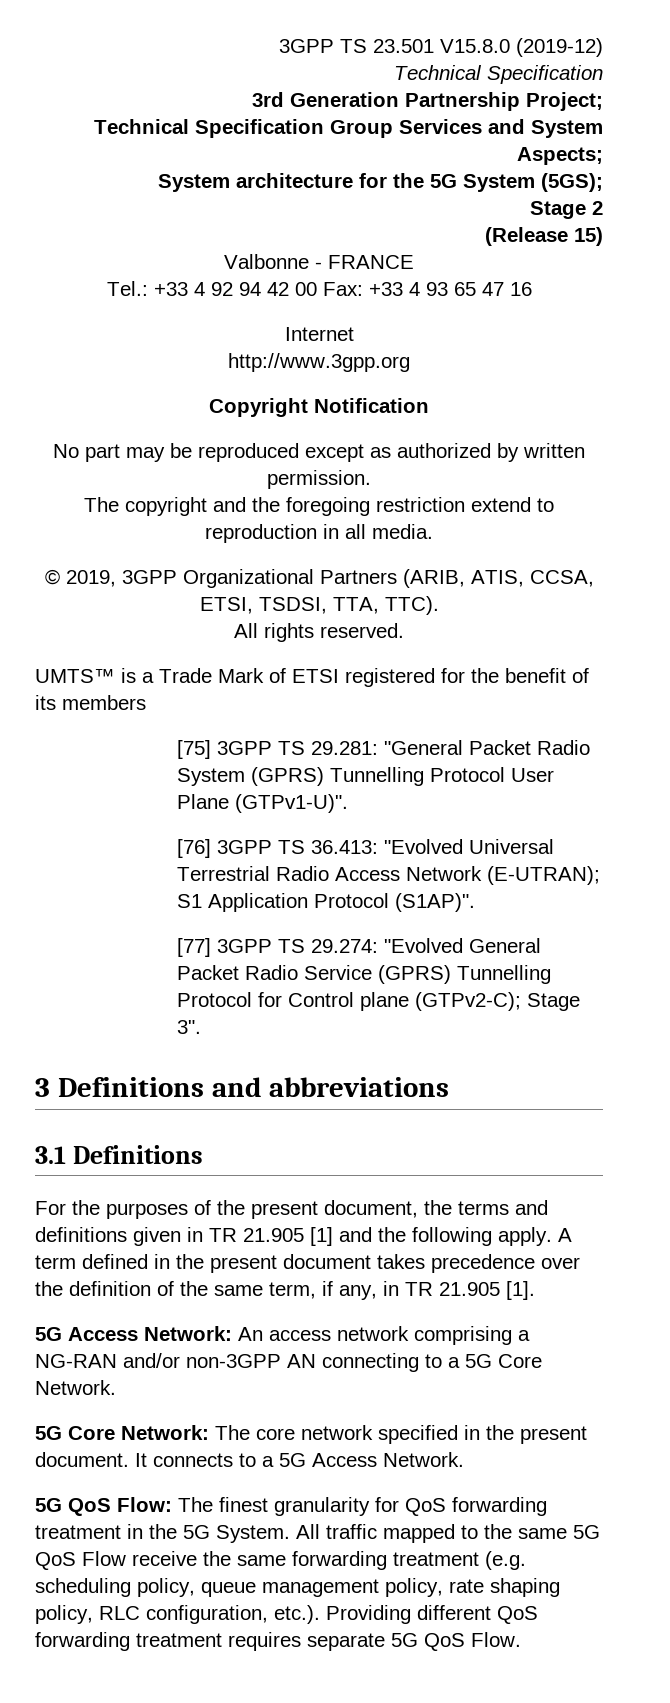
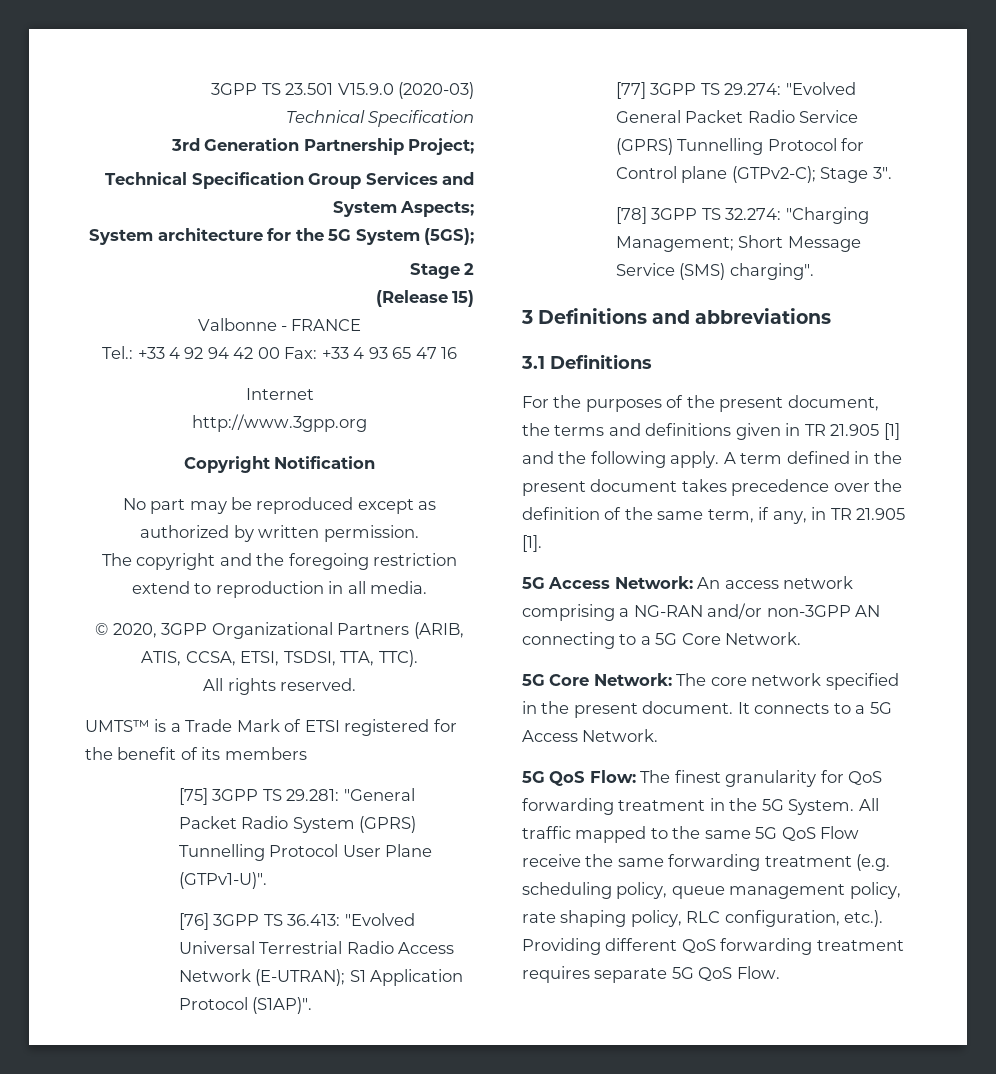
[440,38,603,57] V15.8.0 (2019-12) -> [337,82,475,99] V15.9.0 (2020-03)
[65,570,116,587] 2019, -> [112,623,157,638] 2020,
(202, 1027) none -> [615,207,869,224] [615,235,861,252] [615,263,814,280] // [78] 3GPP TS 32.274: "Charging Management; Short Message Service (SMS) charging".

